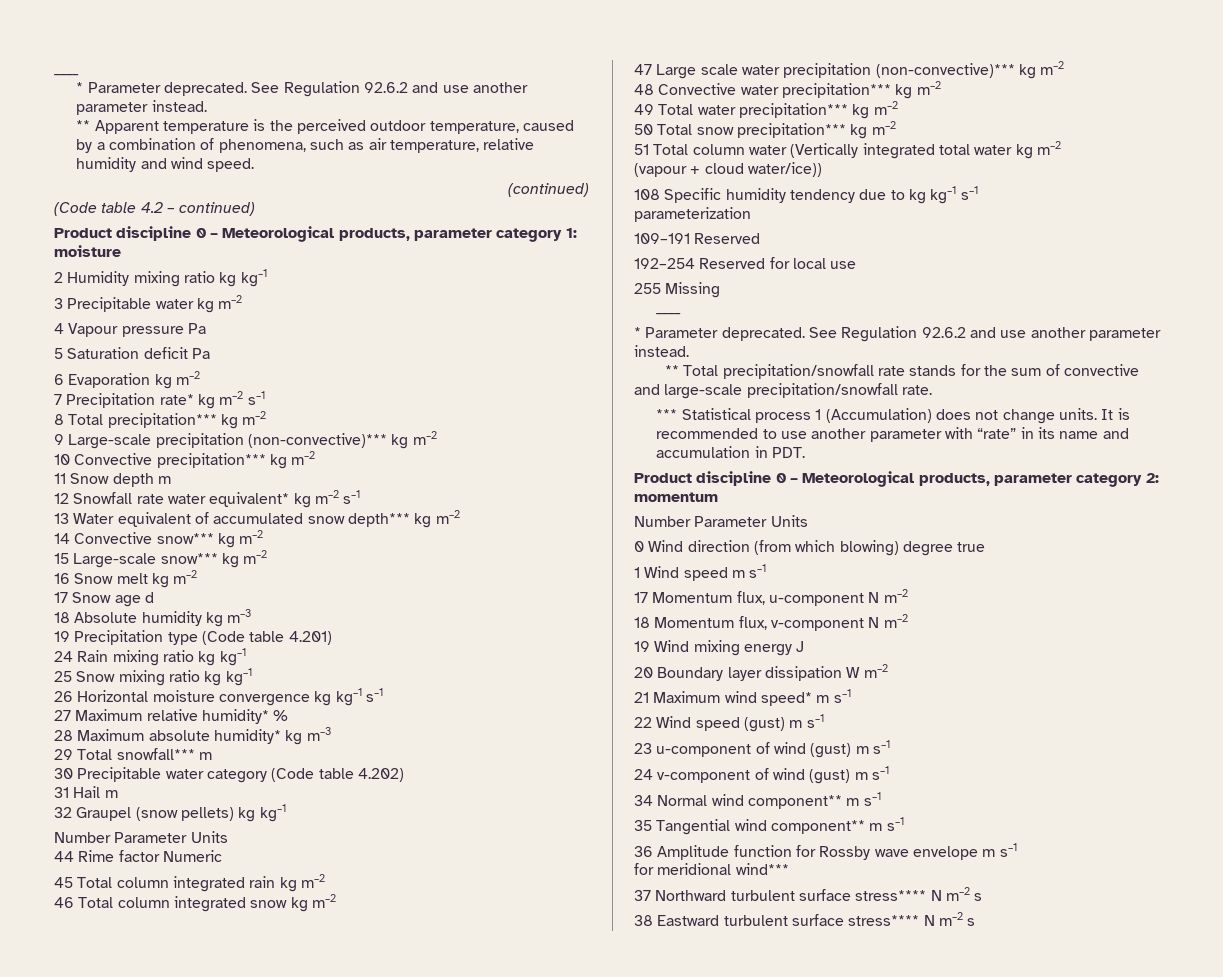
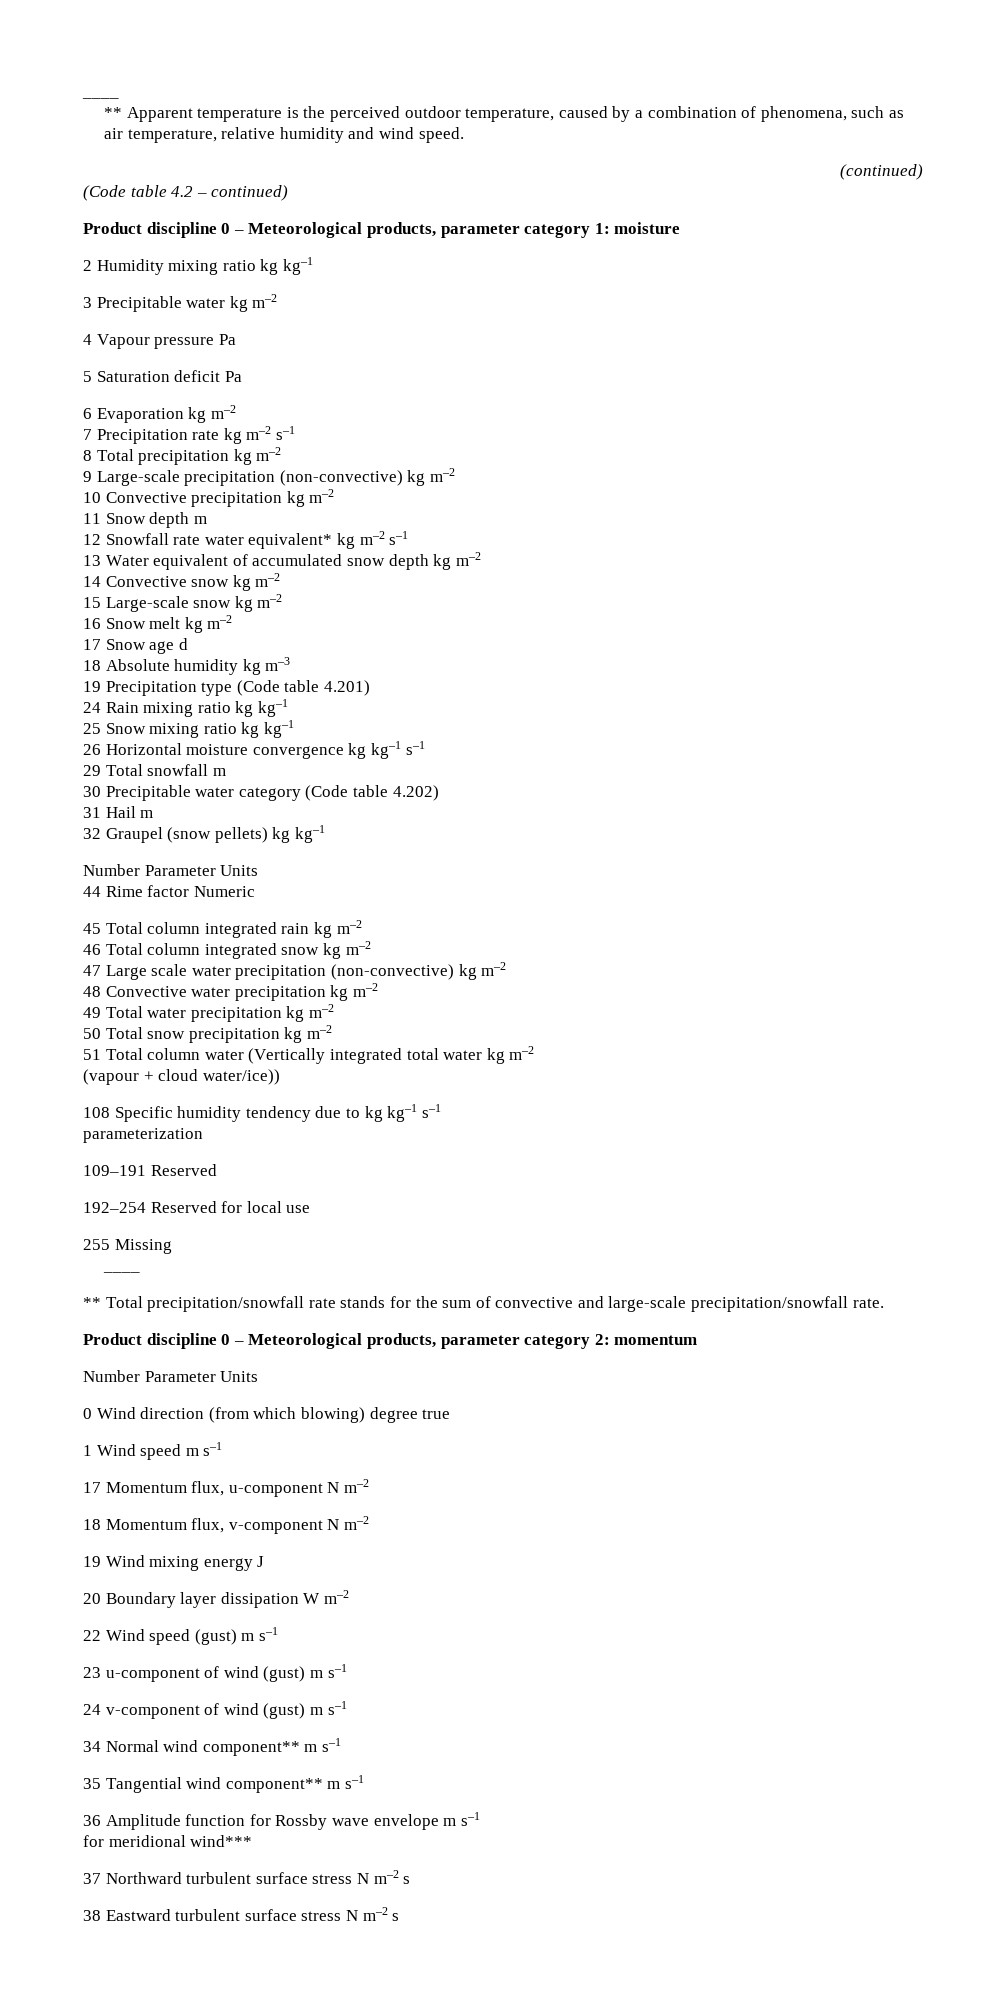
[54,74,79,76] [76,81,528,97] [76,100,207,115] ____ // * Parameter deprecated. See Regulation 92.6.2 and use another parameter instead. -> [82,97,119,99] ____
[159,394,194,405] rate* -> [192,430,220,440] rate
[107,413,217,428] precipitation*** -> [138,450,230,465] precipitation
[247,433,387,448] (non-convective)*** -> [279,470,403,486] (non-convective)
[156,453,266,468] precipitation*** -> [191,492,283,507] precipitation
[347,513,410,527] depth*** -> [388,554,429,570] depth
[156,533,214,544] snow*** -> [191,579,230,587] snow
[160,553,218,564] snow*** -> [193,600,232,608] snow
[54,709,289,724] [54,727,331,745] // 27 Maximum relative humidity* % // 28 Maximum absolute humidity* kg m–3 -> (425, 748) none
[116,748,195,760] snowfall*** -> [147,764,209,776] snowfall
[875,63,1015,78] (non-convective)*** -> [330,964,454,980] (non-convective)
[781,83,891,98] precipitation*** -> [234,986,326,1001] precipitation
[738,103,848,118] precipitation*** -> [190,1007,282,1022] precipitation
[736,123,846,138] precipitation*** -> [188,1028,280,1043] precipitation
[634,326,1161,342] [634,345,689,357] // * Parameter deprecated. See Regulation 92.6.2 and use another parameter instead. -> (141, 1272) none
[656,408,1130,424] [656,427,1129,442] [656,446,806,458] // *** Statistical process 1 (Accumulation) does not change units. It is recommended to use another parameter with “rate” in its name and accumulation in PDT. -> (884, 1303) none
[634,689,851,706] // 21 Maximum wind speed* m s–1 -> (349, 1597) none
[855,890,927,901] stress**** -> [312,1874,353,1884] stress
[848,915,920,926] stress**** -> [301,1911,342,1921] stress

